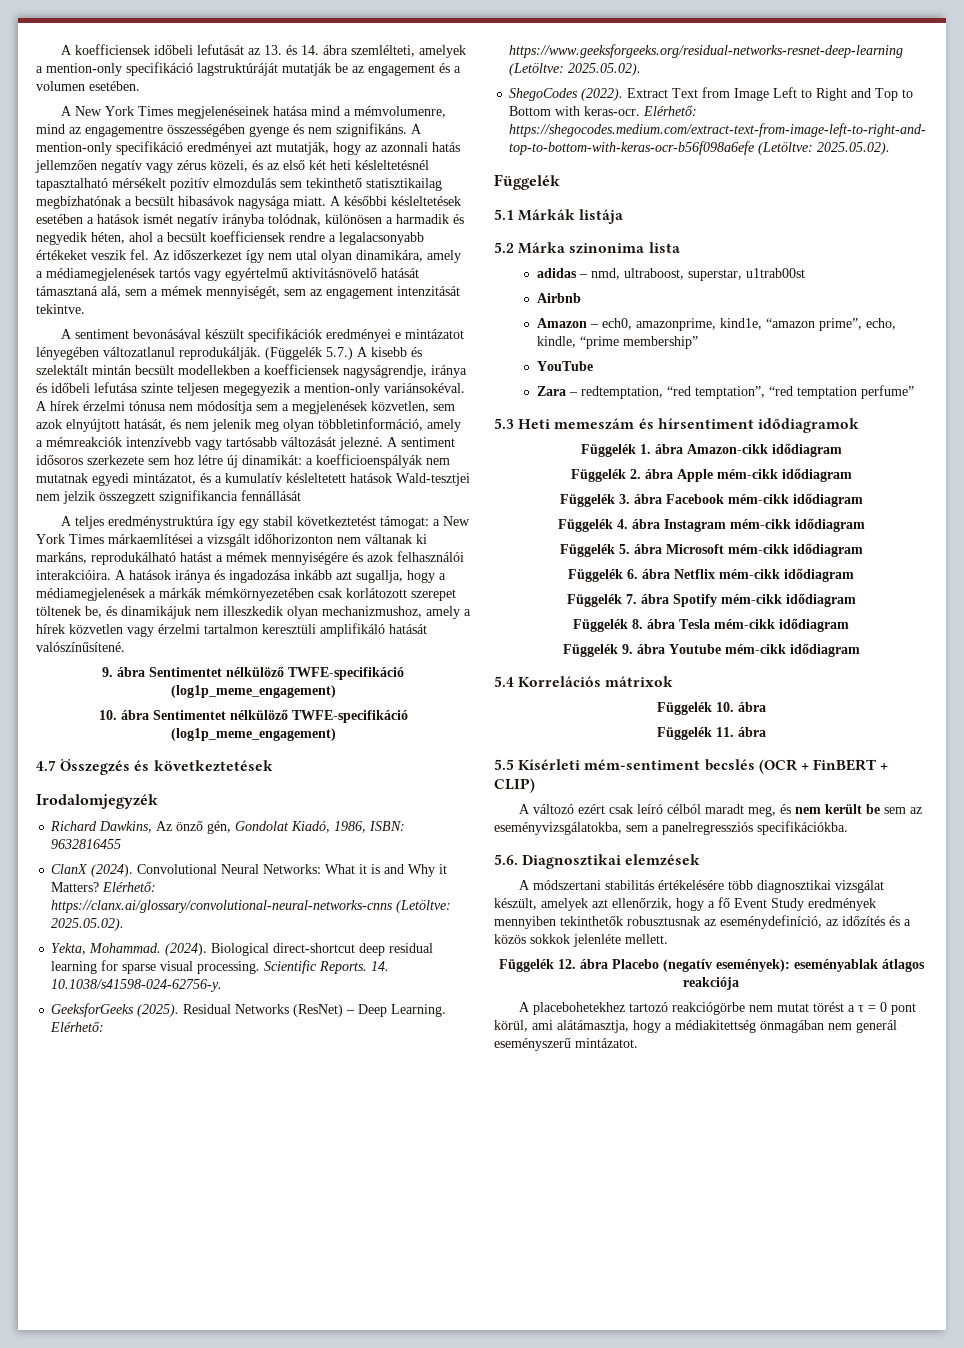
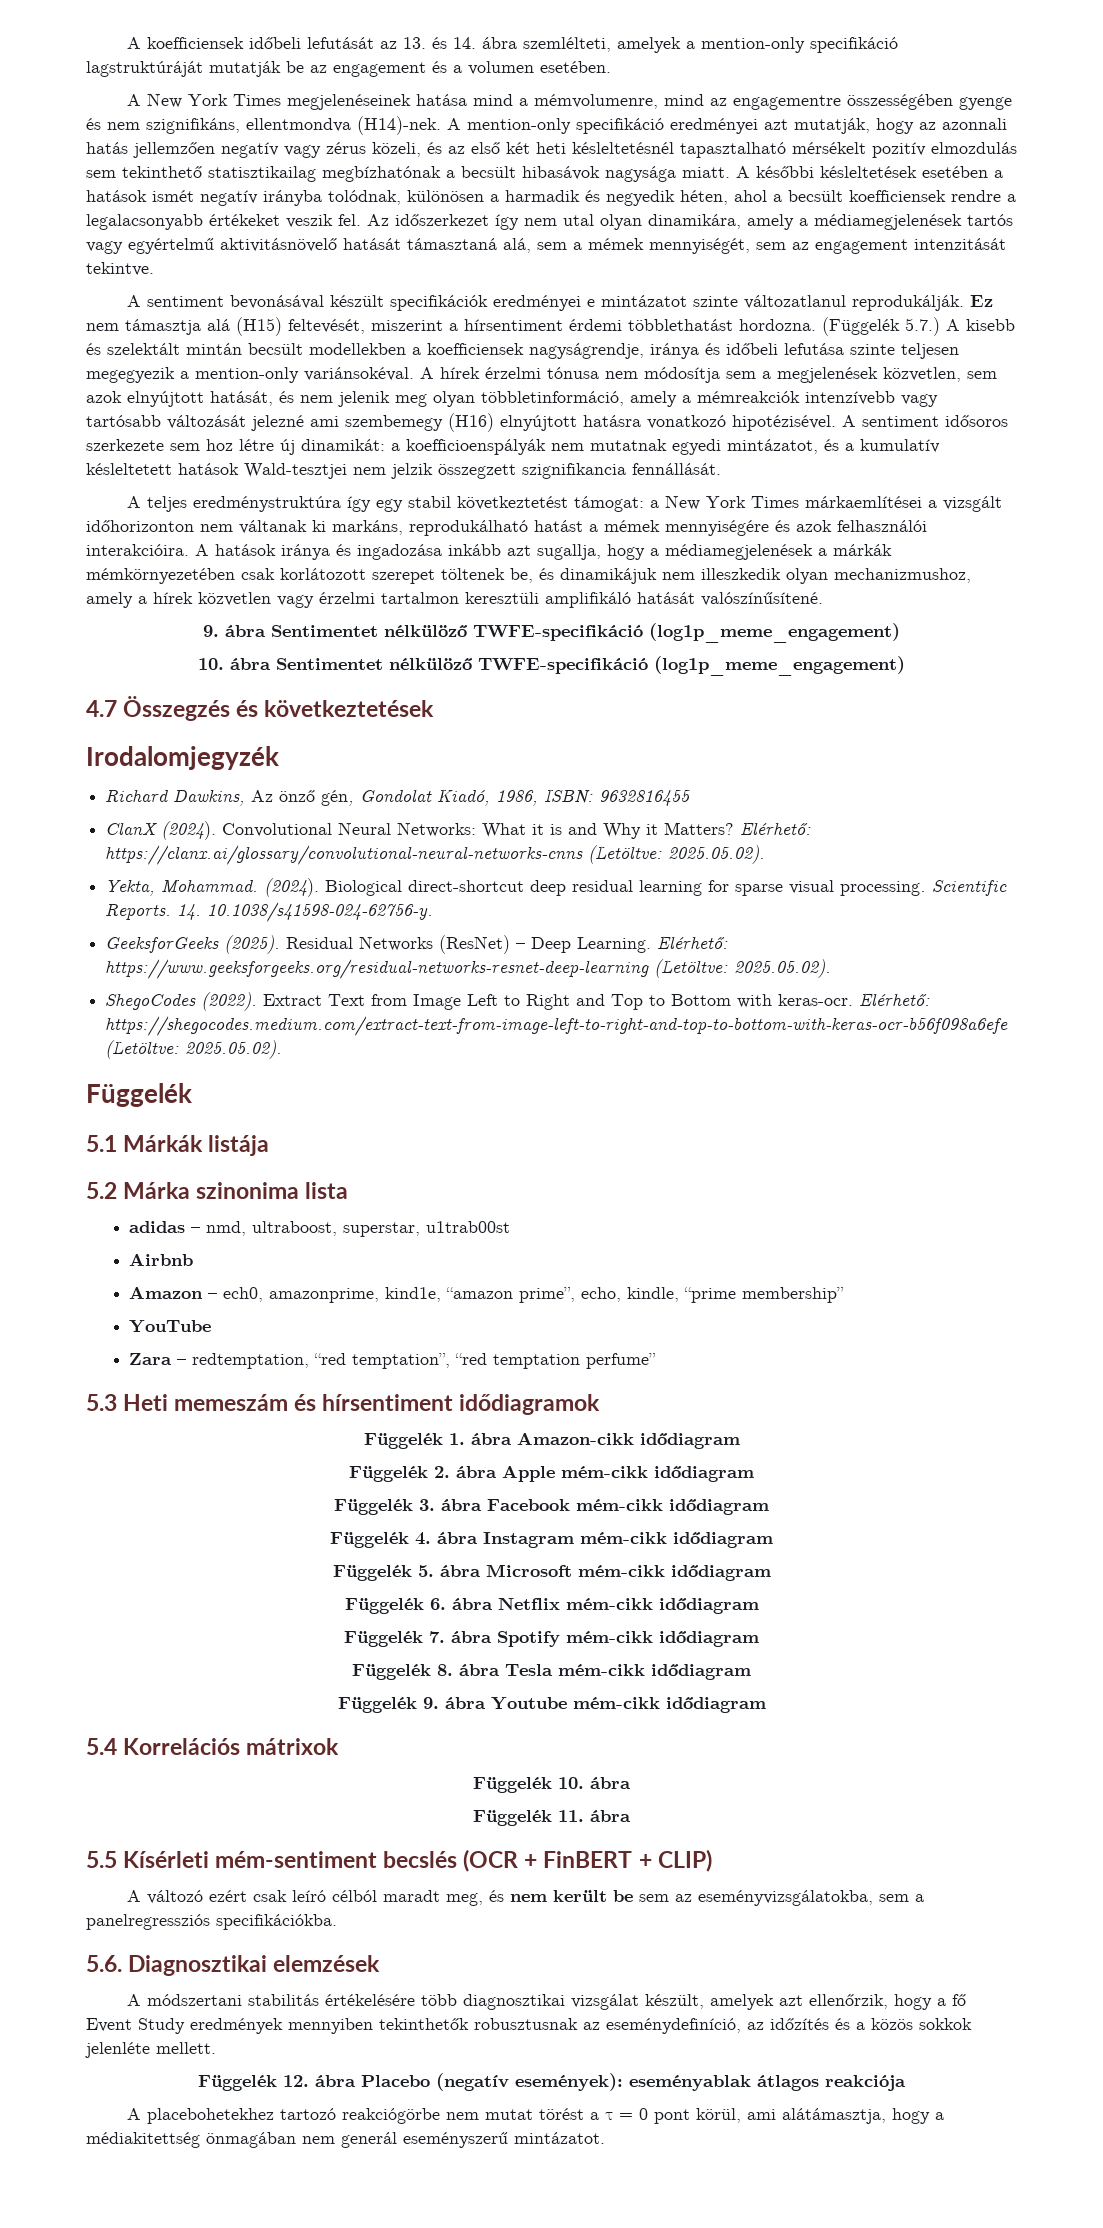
[336,123,407,137] szignifikáns. -> [146,116,441,135] szignifikáns, ellentmondva (H14)-nek.
[36,347,99,360] lényegében -> [692,296,738,307] szinte
(261, 353) none -> [969,295,993,307] [86,317,816,336] Ez nem támasztja alá (H15) feltevését, miszerint a hírsentiment érdemi többlethatást hordozna.
[339,437,383,450] jelezné. -> [251,413,836,432] jelezné ami szembemegy (H16) elnyújtott hatásra vonatkozó hipotézisével.
[241,490,301,501] fennállását -> [632,463,721,475] fennállását.

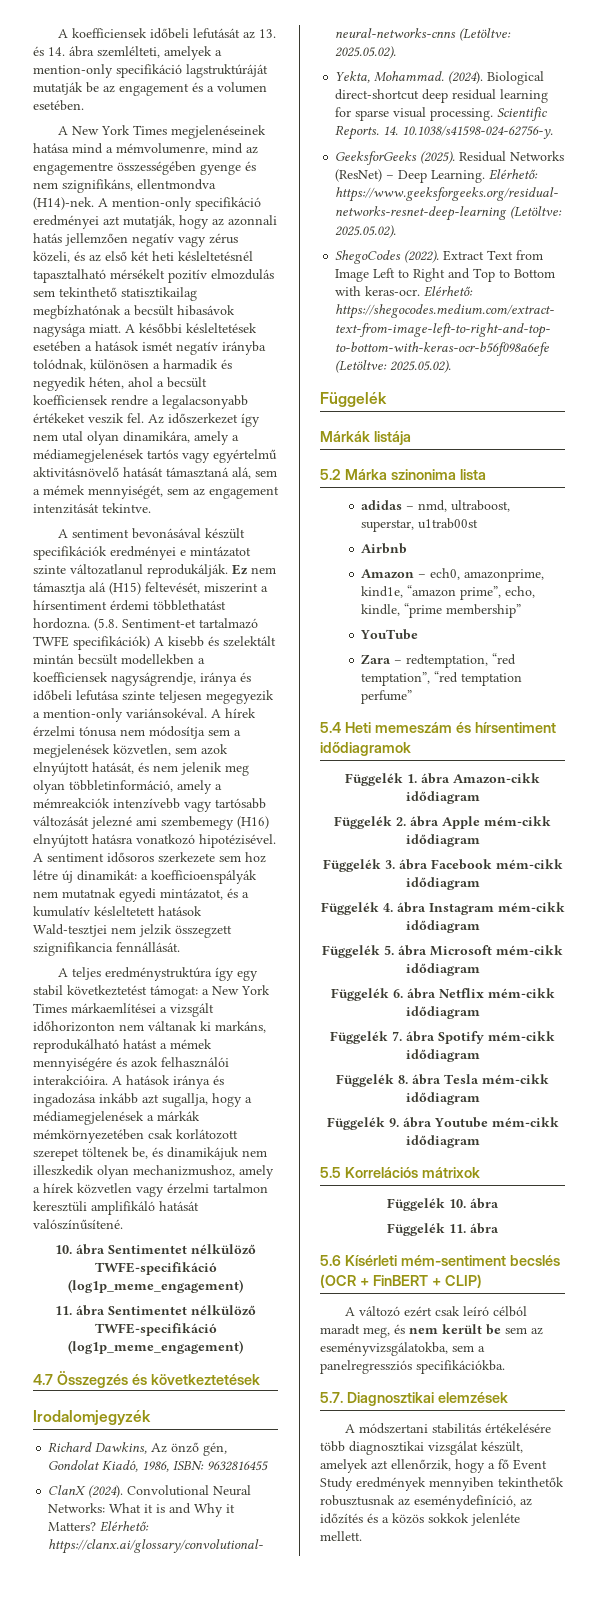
[822,317,940,336] (Függelék 5.7.) -> [94,618,258,631] [33,636,150,650] (5.8. Sentiment-et tartalmazó TWFE specifikációk)
[203,623,900,643] [198,658,224,670] 9. ábra Sentimentet nélkülöző TWFE-specifikáció (log1p_meme_engagement) // 10. -> [55,1244,256,1255] [94,1262,217,1275] [68,1279,243,1293] [55,1306,72,1315] 10. ábra Sentimentet nélkülöző TWFE-specifikáció (log1p_meme_engagement) // 11.
[86,1135,117,1152] 5.1 -> (387, 399) none
[86,1394,117,1411] 5.3 -> [320,722,341,733] 5.4
[86,1738,117,1755] 5.4 -> [320,1167,341,1178] 5.5
[86,1851,117,1868] 5.5 -> [320,1255,341,1266] 5.6
[86,1955,122,1972] 5.6. -> [320,1392,343,1403] 5.7.
[198,2073,906,2091] [126,2108,944,2124] [86,2132,605,2148] // Függelék 12. ábra Placebo (negatív események): eseményablak átlagos reakciója // A placebohetekhez tartozó reakciógörbe nem mutat törést a τ = 0 pont körül, ami alátámasztja, hogy a médiakitettség önmagában nem generál eseményszerű mintázatot. -> (362, 1536) none

